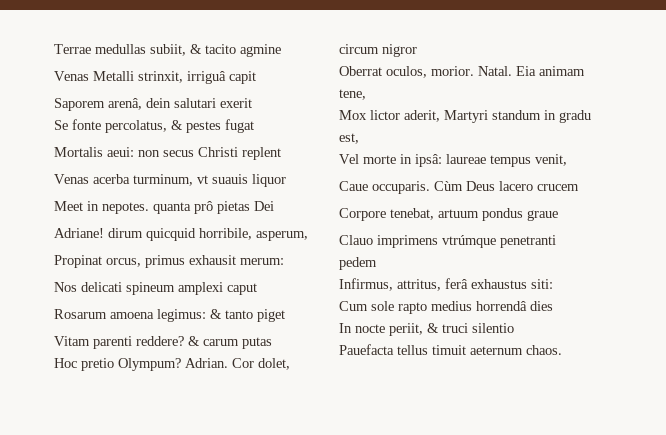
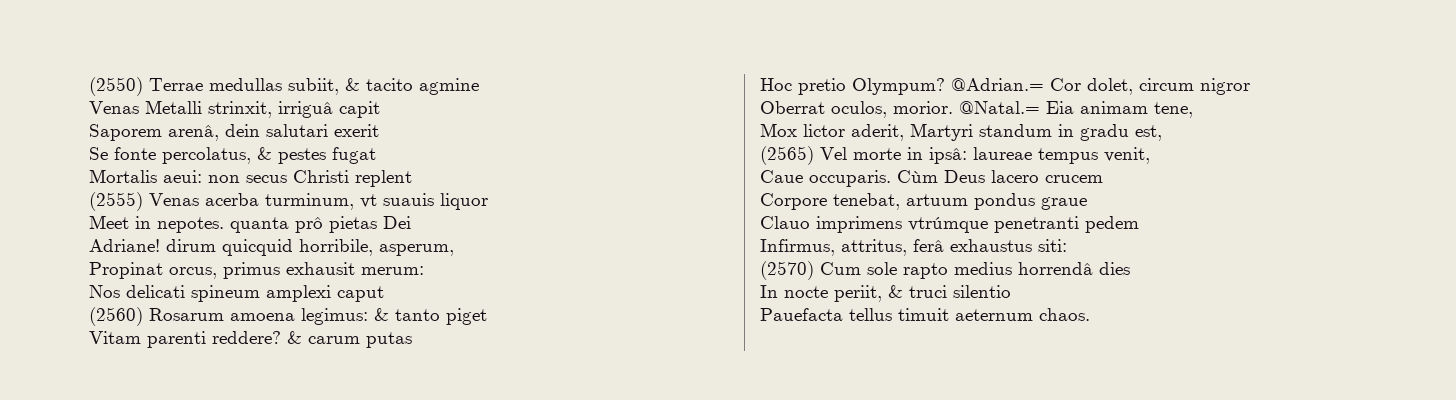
(54, 49) none -> [89,77,143,96] (2550)
(281, 153) none -> [89,192,143,211] (2555)
(257, 289) none -> [89,307,143,326] (2560)
[185,358,228,368] Adrian. -> [951,78,1044,91] @Adrian.=
[478,66,512,76] Natal. -> [959,101,1040,114] @Natal.=
(359, 138) none -> [760,146,814,165] (2565)
(553, 284) none -> [760,261,814,280] (2570)

